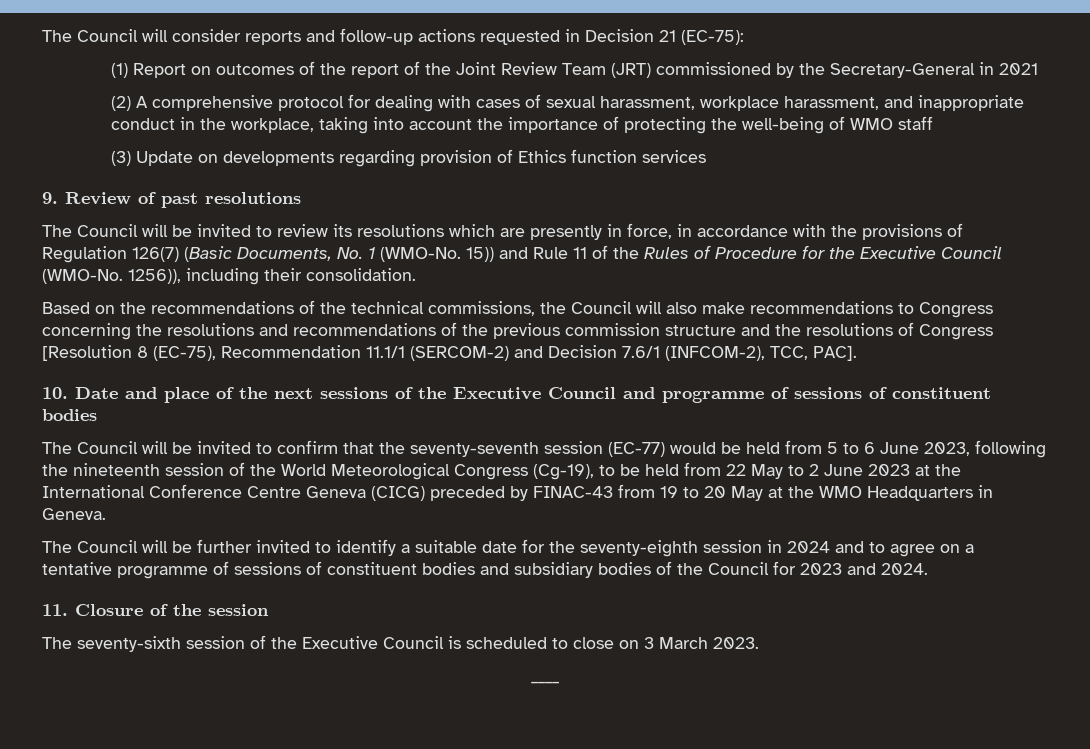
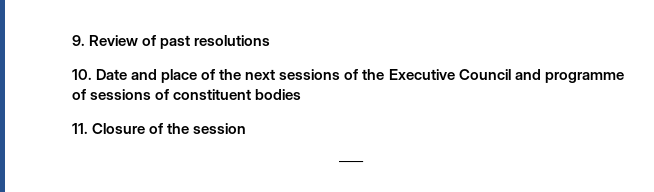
[42,28,744,45] [111,61,1039,78] [111,94,1025,112] [111,116,934,134] [111,149,707,167] The Council will consider reports and follow-up actions requested in Decision 21 (EC-75): // (1) Report on outcomes of the report of the Joint Review Team (JRT) commissioned by the Secretary-General in 2021 // (2) A comprehensive protocol for dealing with cases of sexual harassment, workplace harassment, and inappropriate conduct in the workplace, taking into account the importance of protecting the well-being of WMO staff // (3) Update on developments regarding provision of Ethics function services // -> (72, 40) none
[42,223,963,240] [42,245,1002,263] [42,268,416,285] [42,300,993,318] [42,322,993,340] [42,345,857,361] // The Council will be invited to review its resolutions which are presently in force, in accordance with the provisions of Regulation 126(7) (Basic Documents, No. 1 (WMO-No. 15)) and Rule 11 of the Rules of Procedure for the Executive Council (WMO-No. 1256)), including their consolidation. // Based on the recommendations of the technical commissions, the Council will also make recommendations to Congress concerning the resolutions and recommendations of the previous commission structure and the resolutions of Congress [Resolution 8 (EC-75), Recommendation 11.1/1 (SERCOM-2) and Decision 7.6/1 (INFCOM-2), TCC, PAC]. -> (271, 40) none
[42,440,1046,458] [42,462,961,480] [42,484,993,501] [42,508,106,520] [42,539,974,557] [42,561,928,579] // The Council will be invited to confirm that the seventy-seventh session (EC-77) would be held from 5 to 6 June 2023, following the nineteenth session of the World Meteorological Congress (Cg-19), to be held from 22 May to 2 June 2023 at the International Conference Centre Geneva (CICG) preceded by FINAC-43 from 19 to 20 May at the WMO Headquarters in Geneva. // The Council will be further invited to identify a suitable date for the seventy-eighth session in 2024 and to agree on a tentative programme of sessions of constituent bodies and subsidiary bodies of the Council for 2023 and 2024. -> (302, 94) none
[42,635,759,652] // The seventy-sixth session of the Executive Council is scheduled to close on 3 March 2023. -> (247, 128) none

